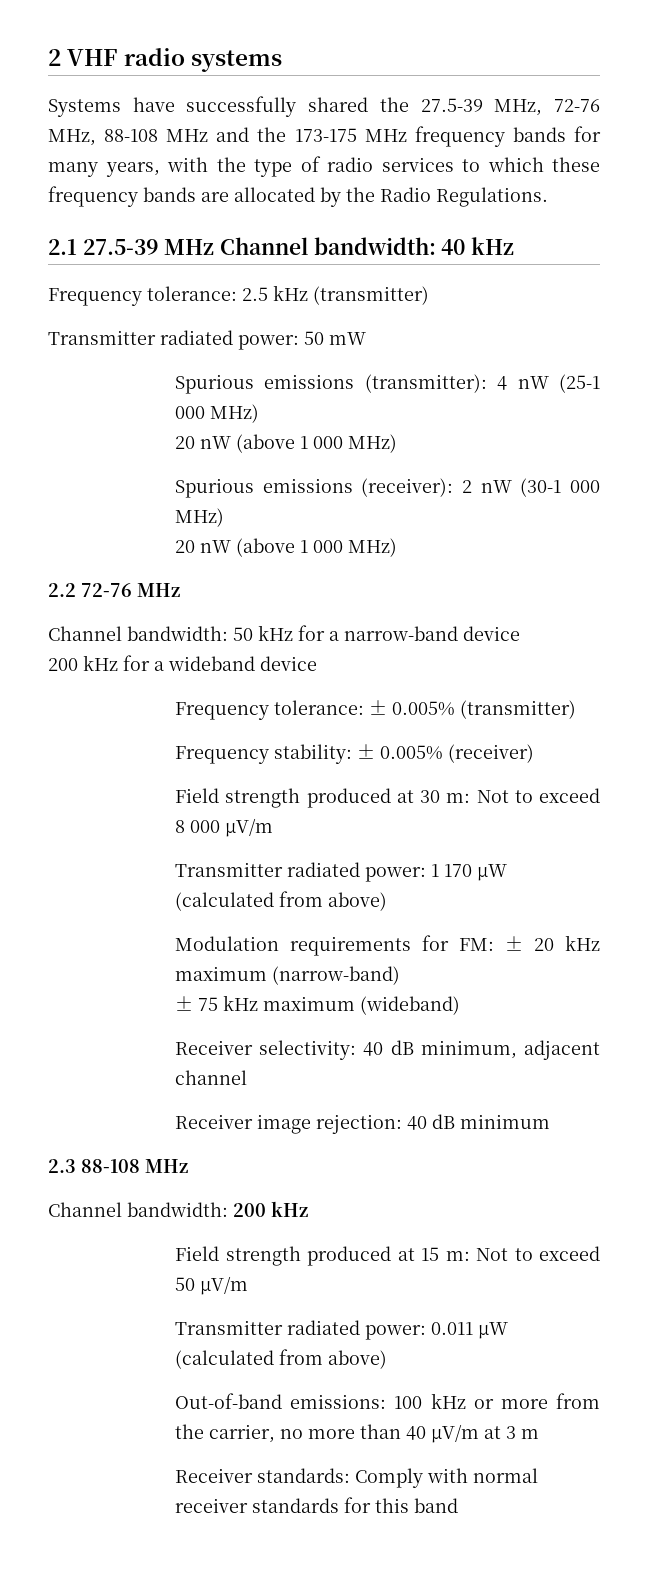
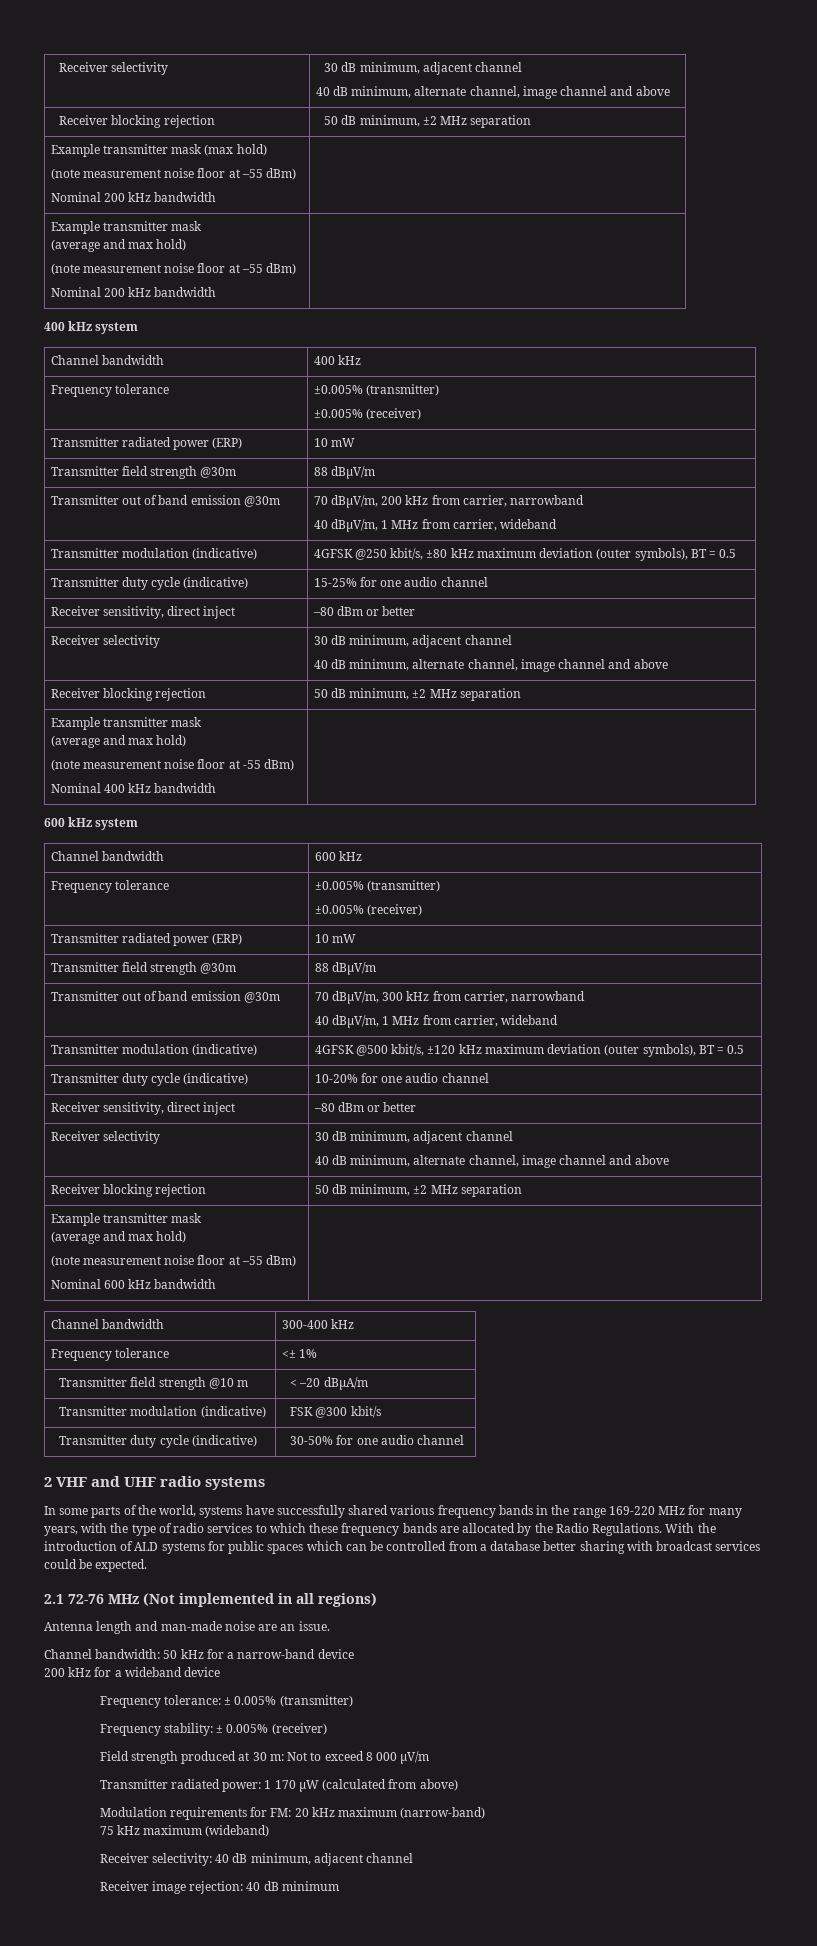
[48,48,283,72] [48,96,600,117] [48,126,566,147] 2 VHF radio systems // Systems have successfully shared the 27.5-39 MHz, 72-76 MHz, 88-108 MHz and the 173-175 MHz frequency bands -> [59,62,169,75] [324,62,523,75] [315,86,670,99] [59,115,215,128] [324,115,532,128] [50,144,267,157] [50,168,297,180] [50,192,217,202] [50,221,203,234] [50,239,187,252] [50,263,297,275] [50,287,217,297] [44,321,139,334] [50,355,164,365] [313,355,361,365] [50,384,169,397] [313,384,439,396] [313,408,421,420] [50,437,243,450] [313,438,355,447] [50,466,237,479] [313,466,375,479] [50,495,280,507] [313,495,585,508] [313,519,558,532] [50,548,258,560] [313,548,737,561] [50,577,249,590] [313,577,488,587] [50,606,236,619] [312,606,416,616] [50,635,160,648] [313,635,512,648] [313,659,668,672] [50,688,207,701] [313,688,521,701] [50,717,203,730] [50,735,187,748] [50,759,295,771] [50,783,217,793] [44,817,139,830] [50,851,164,861] [314,851,362,861] [50,880,169,893] [314,880,440,892] [314,904,422,916] [50,933,243,946] [314,934,356,943] [50,962,237,975] [314,962,376,975] [50,991,280,1003] [314,991,586,1004] [314,1015,559,1028] [50,1044,258,1056] [314,1044,745,1057] [50,1073,249,1086] [314,1073,489,1083] [50,1102,236,1115] [313,1102,417,1112] [50,1131,160,1144] [314,1131,513,1144] [314,1155,669,1168] [50,1184,207,1197] [314,1184,522,1197] [50,1213,203,1226] [50,1231,187,1244] [50,1255,297,1267] [50,1279,217,1289] [50,1319,164,1329] [281,1319,354,1329] [50,1348,169,1361] [281,1349,317,1358] [59,1377,249,1390] [290,1377,368,1390] [59,1406,266,1418] [290,1406,381,1418] [59,1435,257,1448] [290,1435,465,1445] [44,1476,266,1490] [44,1505,686,1518] Receiver selectivity | 30 dB minimum, adjacent channel // 40 dB minimum, alternate channel, image channel and above // Receiver blocking rejection | 50 dB minimum, ±2 MHz separation // Example transmitter mask (max hold) // (note measurement noise floor at –55 dBm) // Nominal 200 kHz bandwidth | // Example transmitter mask // (average and max hold) // (note measurement noise floor at –55 dBm) // Nominal 200 kHz bandwidth | // 400 kHz system // Channel bandwidth | 400 kHz // Frequency tolerance | ±0.005% (transmitter) // ±0.005% (receiver) // Transmitter radiated power (ERP) | 10 mW // Transmitter field strength @30m | 88 dBμV/m // Transmitter out of band emission @30m | 70 dBμV/m, 200 kHz from carrier, narrowband // 40 dBμV/m, 1 MHz from carrier, wideband // Transmitter modulation (indicative) | 4GFSK @250 kbit/s, ±80 kHz maximum deviation (outer symbols), BT = 0.5 // Transmitter duty cycle (indicative) | 15-25% for one audio channel // Receiver sensitivity, direct inject | –80 dBm or better // Receiver selectivity | 30 dB minimum, adjacent channel // 40 dB minimum, alternate channel, image channel and above // Receiver blocking rejection | 50 dB minimum, ±2 MHz separation // Example transmitter mask // (average and max hold) // (note measurement noise floor at -55 dBm) // Nominal 400 kHz bandwidth | // 600 kHz system // Channel bandwidth | 600 kHz // Frequency tolerance | ±0.005% (transmitter) // ±0.005% (receiver) // Transmitter radiated power (ERP) | 10 mW // Transmitter field strength @30m | 88 dBμV/m // Transmitter out of band emission @30m | 70 dBμV/m, 300 kHz from carrier, narrowband // 40 dBμV/m, 1 MHz from carrier, wideband // Transmitter modulation (indicative) | 4GFSK @500 kbit/s, ±120 kHz maximum deviation (outer symbols), BT = 0.5 // Transmitter duty cycle (indicative) | 10-20% for one audio channel // Receiver sensitivity, direct inject | –80 dBm or better // Receiver selectivity | 30 dB minimum, adjacent channel // 40 dB minimum, alternate channel, image channel and above // Receiver blocking rejection | 50 dB minimum, ±2 MHz separation // Example transmitter mask // (average and max hold) // (note measurement noise floor at –55 dBm) // Nominal 600 kHz bandwidth | // Channel bandwidth | 300-400 kHz // Frequency tolerance | <± 1% // Transmitter field strength @10 m | < –20 dBμA/m // Transmitter modulation (indicative) | FSK @300 kbit/s // Transmitter duty cycle (indicative) | 30-50% for one audio channel // 2 VHF and UHF radio systems // In some parts of the world, systems have successfully shared various frequency bands in the range 169-220 MHz
[48,237,515,255] [48,285,429,306] [48,330,366,350] [175,374,600,394] [175,404,260,423] [175,434,398,453] [175,478,601,498] [175,508,225,527] [175,538,398,557] [48,583,180,597] // 2.1 27.5-39 MHz Channel bandwidth: 40 kHz // Frequency tolerance: 2.5 kHz (transmitter) // Transmitter radiated power: 50 mW // Spurious emissions (transmitter): 4 nW (25-1 000 MHz) // 20 nW (above 1 000 MHz) // Spurious emissions (receiver): 2 nW (30-1 000 MHz) // 20 nW (above 1 000 MHz) // 2.2 72-76 MHz -> [665,1523,716,1533] [44,1541,761,1554] [44,1559,148,1572] [44,1593,377,1607] [44,1621,330,1634] With the introduction of ALD systems for public spaces which can be controlled from a database better sharing with broadcast services could be expected. // 2.1 72-76 MHz (Not implemented in all regions) // Antenna length and man-made noise are an issue.
[505,936,524,951] ± -> (292, 1812) none
[175,996,194,1011] ± -> (486, 1813) none
[48,1159,188,1173] [48,1201,308,1217] [175,1246,600,1266] [175,1276,249,1295] [175,1320,509,1340] [175,1349,388,1369] [175,1393,601,1409] [175,1424,540,1443] [175,1468,539,1488] [175,1497,459,1513] // 2.3 88-108 MHz // Channel bandwidth: 200 kHz // Field strength produced at 15 m: Not to exceed 50 µV/m // Transmitter radiated power: 0.011 µW (calculated from above) // Out-of-band emissions: 100 kHz or more from the carrier, no more than 40 µV/m at 3 m // Receiver standards: Comply with normal receiver standards for this band -> (339, 1886) none

